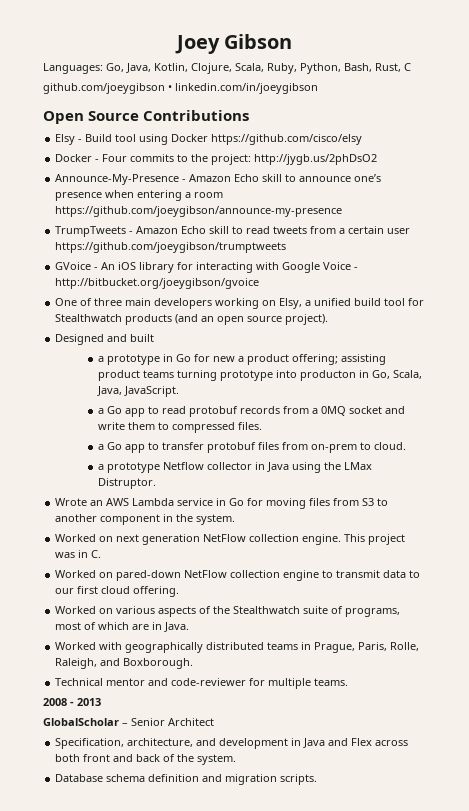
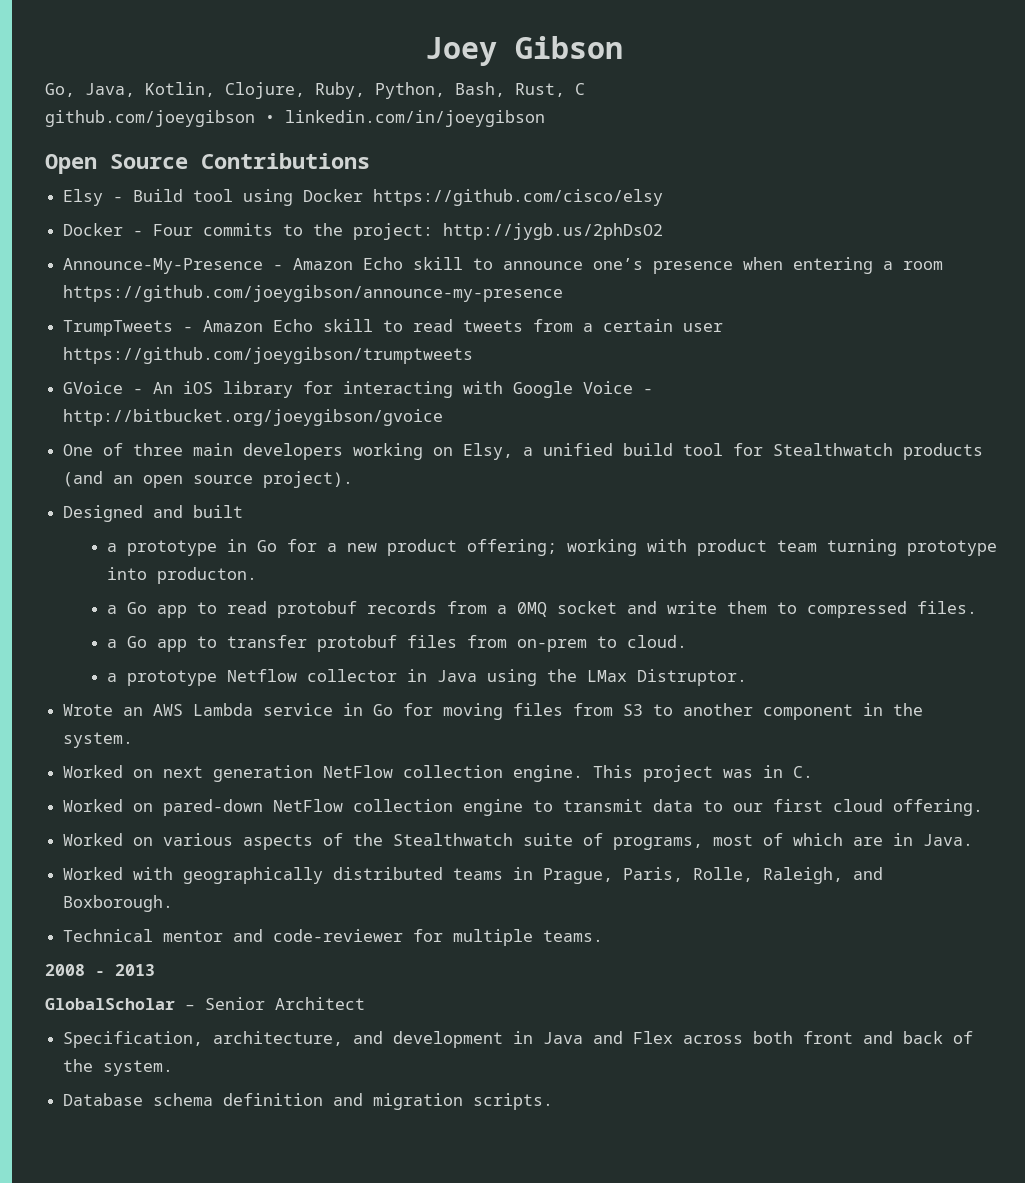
[43,63,103,74] Languages: -> (623, 47) none
[235,63,264,72] Scala, -> (305, 90) none
[212,354,386,365] [97,370,422,381] [96,386,179,397] new a product offering; assisting product teams turning prototype into producton in Go, Scala, Java, JavaScript. -> [326,539,997,556] [106,567,257,584] a new product offering; working with product team turning prototype into producton.

